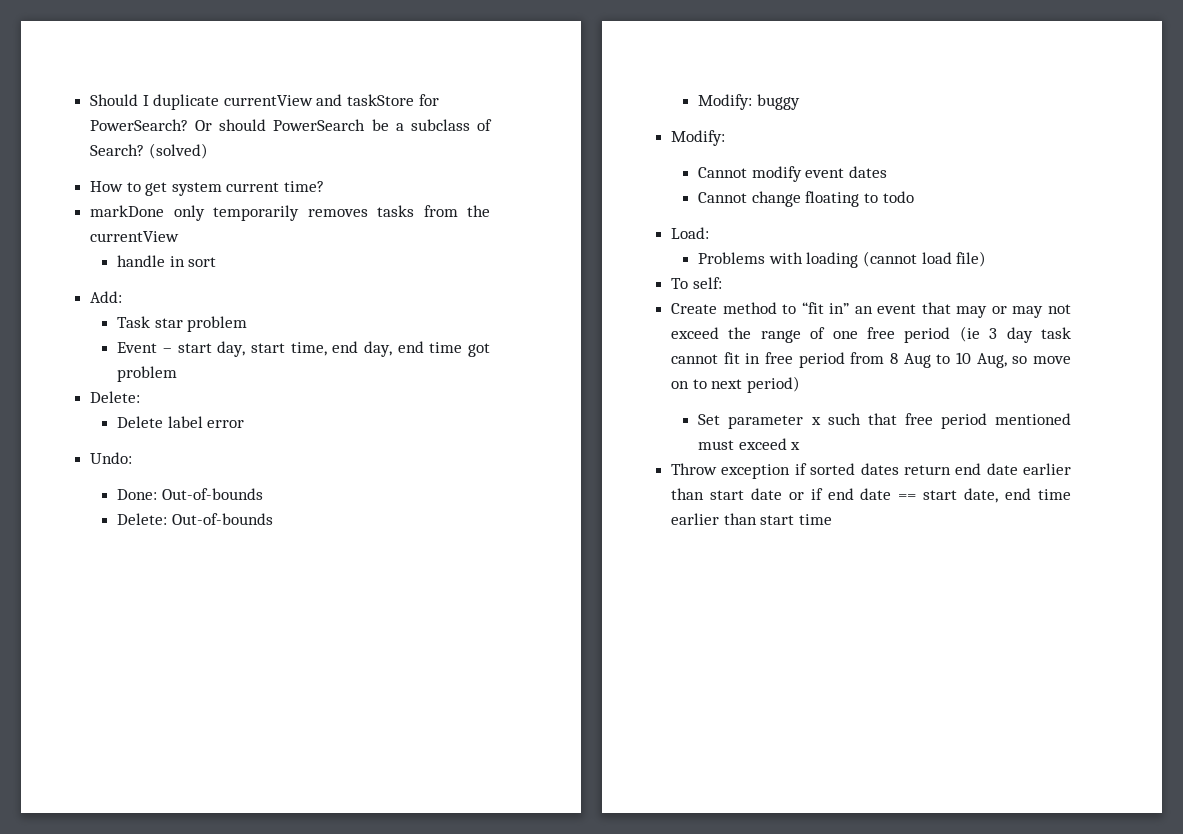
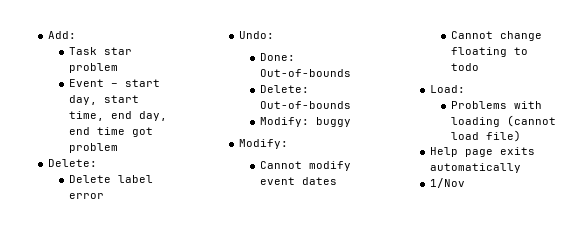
[90,94,439,110] [90,119,492,131] [90,143,208,159] [90,181,324,196] [90,205,490,221] [90,231,180,242] [117,255,217,267] Should I duplicate currentView and taskStore for PowerSearch? Or should PowerSearch be a subclass of Search? (solved) // How to get system current time? // markDone only temporarily removes tasks from the currentView // handle in sort // -> (47, 35) none
[671,277,722,289] [671,302,1071,318] [671,326,1071,343] [671,352,1071,368] [671,376,800,393] [698,413,1071,429] [698,438,801,450] [671,463,1071,479] [671,488,1071,503] [671,513,832,525] To self: // Create method to “fit in” an event that may or may not exceed the range of one free period (ie 3 day task cannot fit in free period from 8 Aug to 10 Aug, so move on to next period) // Set parameter x such that free period mentioned must exceed x // Throw exception if sorted dates return end date earlier than start date or if end date == start date, end time earlier than start time -> [429,147,535,157] [429,163,521,173] [429,178,465,188] Help page exits automatically // 1/Nov

